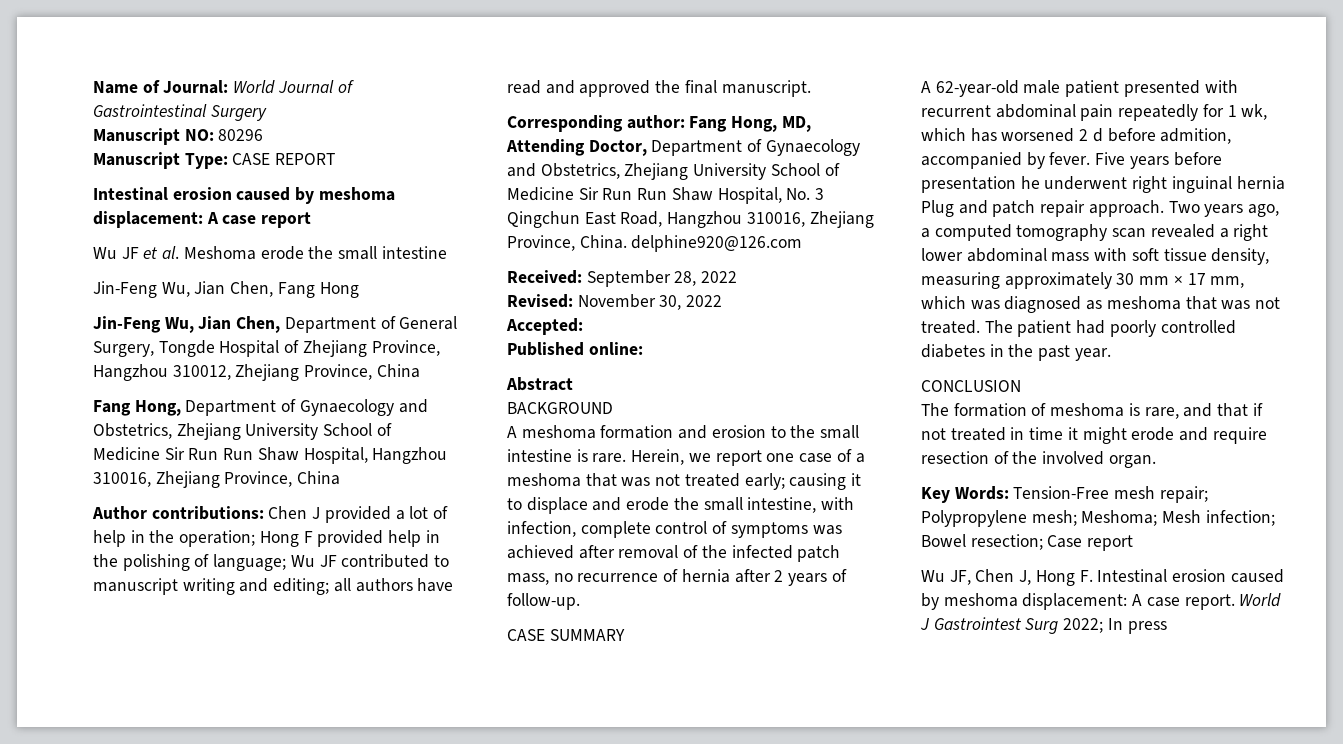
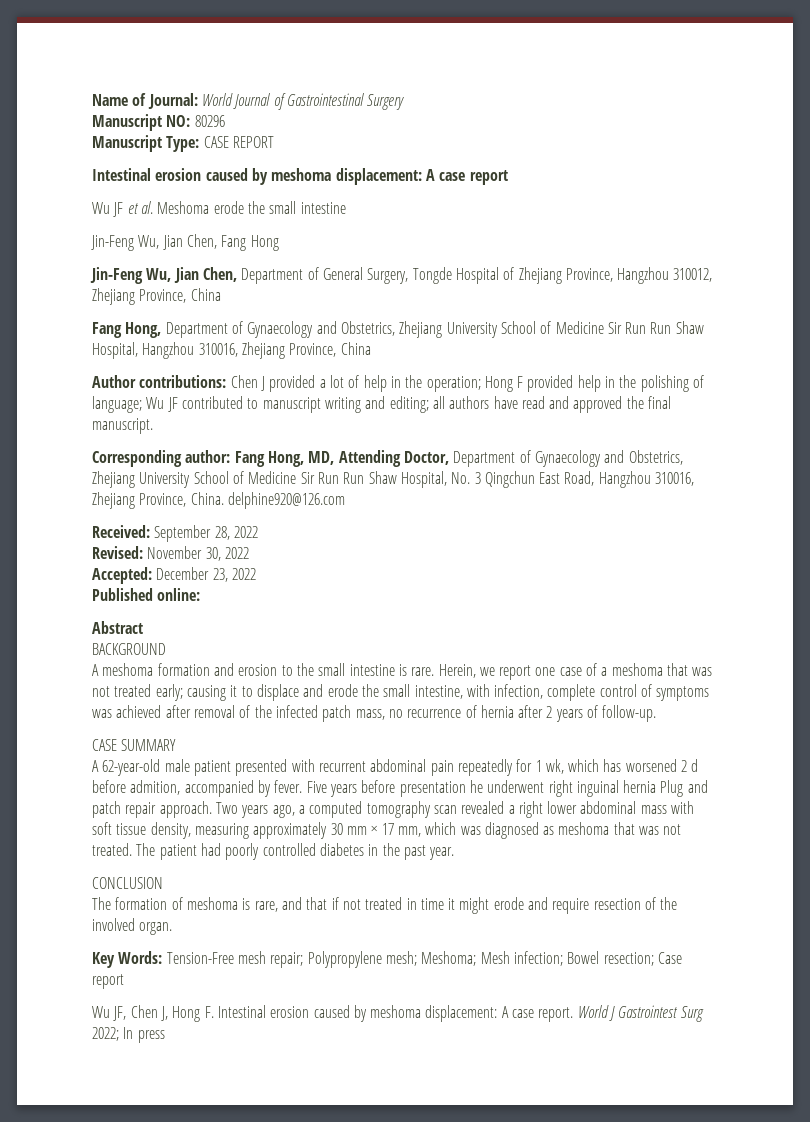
(583, 326) none -> [156,567,256,582] December 23, 2022

